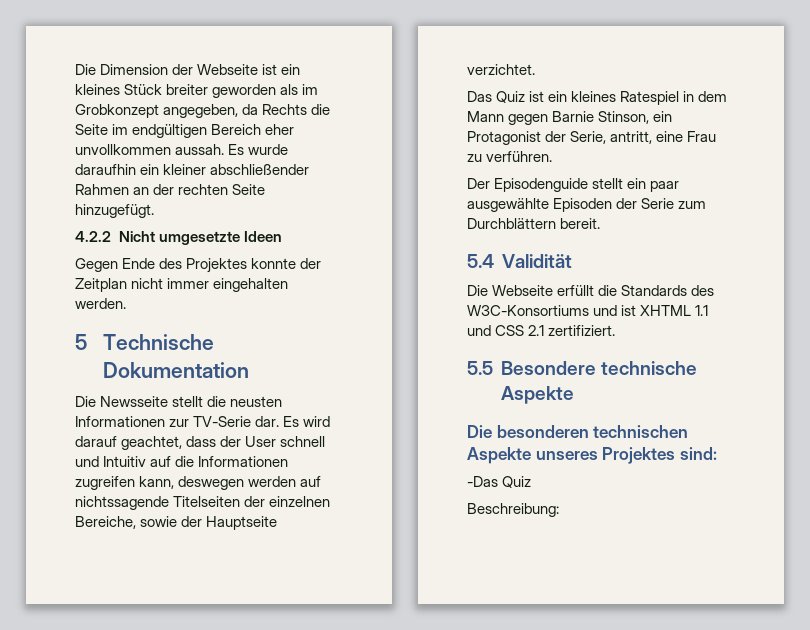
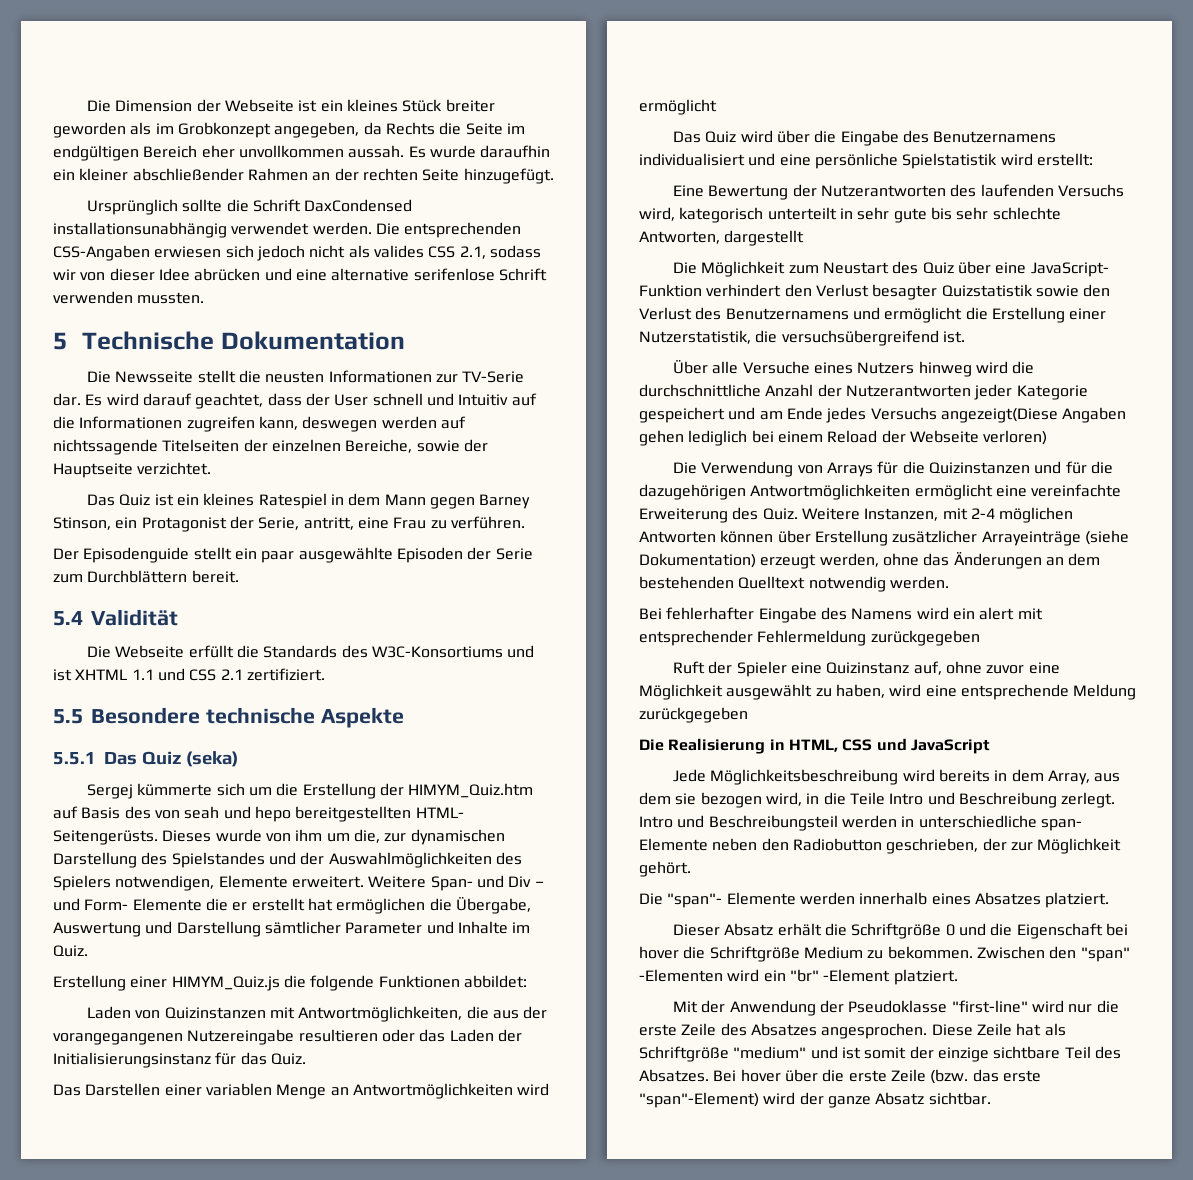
[75,231,282,245] [75,258,322,273] [75,278,289,292] [75,298,126,309] 4.2.2 Nicht umgesetzte Ideen // Gegen Ende des Projektes konnte der Zeitplan nicht immer eingehalten werden. -> [87,199,413,215] [53,222,522,238] [53,245,541,261] [53,268,547,281] [53,291,205,304] Ursprünglich sollte die Schrift DaxCondensed installationsunabhängig verwendet werden. Die entsprechenden CSS-Angaben erwiesen sich jedoch nicht als valides CSS 2.1, sodass wir von dieser Idee abrücken und eine alternative serifenlose Schrift verwenden mussten.
[552,111,595,122] Barnie -> [479,494,531,509] Barney
[467,425,689,438] [467,447,717,464] [467,476,532,488] [467,503,559,517] Die besonderen technischen Aspekte unseres Projektes sind: // -Das Quiz // Beschreibung: -> [53,751,238,767] [87,783,534,799] [53,806,464,822] [53,829,505,845] [53,852,522,868] [53,875,544,891] [53,897,531,914] [53,921,531,937] [53,945,88,957] [53,975,527,991] [87,1006,548,1022] [53,1029,522,1045] [53,1052,306,1068] [53,1083,550,1099] [639,99,717,115] [673,130,1057,146] [639,153,1093,169] [673,184,1124,200] [639,207,1061,223] [639,230,805,246] [673,261,1109,277] [639,284,1111,300] [639,307,1107,323] [639,330,965,346] [673,360,1035,377] [639,384,1088,400] [639,407,1127,423] [639,430,1048,446] [673,461,1113,477] [639,484,1122,500] [639,507,1074,523] [639,530,1129,546] [639,552,1101,569] [639,576,949,592] [639,607,1043,623] [639,630,980,646] [673,661,1060,677] [639,684,1137,700] [639,707,748,723] [639,738,990,754] [673,769,1121,785] [639,792,1116,808] [639,815,1082,831] [639,838,1122,854] [639,861,691,877] [639,892,1110,908] [673,923,1128,939] [639,946,1130,962] [639,969,958,985] [673,1000,1119,1016] [639,1023,1066,1039] [639,1046,1121,1062] [639,1069,1041,1084] [639,1092,991,1108] 5.5.1 Das Quiz (seka) // Sergej kümmerte sich um die Erstellung der HIMYM_Quiz.htm auf Basis des von seah und hepo bereitgestellten HTML- Seitengerüsts. Dieses wurde von ihm um die, zur dynamischen Darstellung des Spielstandes und der Auswahlmöglichkeiten des Spielers notwendigen, Elemente erweitert. Weitere Span- und Div – und Form- Elemente die er erstellt hat ermöglichen die Übergabe, Auswertung und Darstellung sämtlicher Parameter und Inhalte im Quiz. // Erstellung einer HIMYM_Quiz.js die folgende Funktionen abbildet: // Laden von Quizinstanzen mit Antwortmöglichkeiten, die aus der vorangegangenen Nutzereingabe resultieren oder das Laden der Initialisierungsinstanz für das Quiz. // Das Darstellen einer variablen Menge an Antwortmöglichkeiten wird ermöglicht // Das Quiz wird über die Eingabe des Benutzernamens individualisiert und eine persönliche Spielstatistik wird erstellt: // Eine Bewertung der Nutzerantworten des laufenden Versuchs wird, kategorisch unterteilt in sehr gute bis sehr schlechte Antworten, dargestellt // Die Möglichkeit zum Neustart des Quiz über eine JavaScript- Funktion verhindert den Verlust besagter Quizstatistik sowie den Verlust des Benutzernamens und ermöglicht die Erstellung einer Nutzerstatistik, die versuchsübergreifend ist. // Über alle Versuche eines Nutzers hinweg wird die durchschnittliche Anzahl der Nutzerantworten jeder Kategorie gespeichert und am Ende jedes Versuchs angezeigt(Diese Angaben gehen lediglich bei einem Reload der Webseite verloren) // Die Verwendung von Arrays für die Quizinstanzen und für die dazugehörigen Antwortmöglichkeiten ermöglicht eine vereinfachte Erweiterung des Quiz. Weitere Instanzen, mit 2-4 möglichen Antworten können über Erstellung zusätzlicher Arrayeinträge (siehe Dokumentation) erzeugt werden, ohne das Änderungen an dem bestehenden Quelltext notwendig werden. // Bei fehlerhafter Eingabe des Namens wird ein alert mit entsprechender Fehlermeldung zurückgegeben // Ruft der Spieler eine Quizinstanz auf, ohne zuvor eine Möglichkeit ausgewählt zu haben, wird eine entsprechende Meldung zurückgegeben // Die Realisierung in HTML, CSS und JavaScript // Jede Möglichkeitsbeschreibung wird bereits in dem Array, aus dem sie bezogen wird, in die Teile Intro und Beschreibung zerlegt. Intro und Beschreibungsteil werden in unterschiedliche span- Elemente neben den Radiobutton geschrieben, der zur Möglichkeit gehört. // Die "span"- Elemente werden innerhalb eines Absatzes platziert. // Dieser Absatz erhält die Schriftgröße 0 und die Eigenschaft bei hover die Schriftgröße Medium zu bekommen. Zwischen den "span" -Elementen wird ein "br" -Element platziert. // Mit der Anwendung der Pseudoklasse "first-line" wird nur die erste Zeile des Absatzes angesprochen. Diese Zeile hat als Schriftgröße "medium" und ist somit der einzige sichtbare Teil des Absatzes. Bei hover über die erste Zeile (bzw. das erste "span"-Element) wird der ganze Absatz sichtbar.

